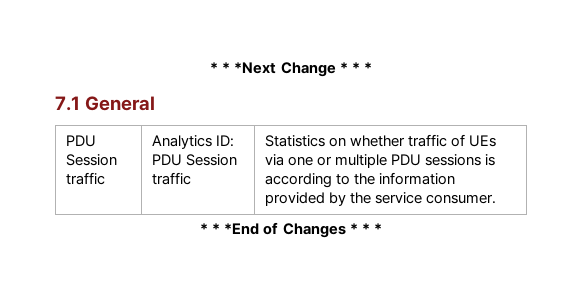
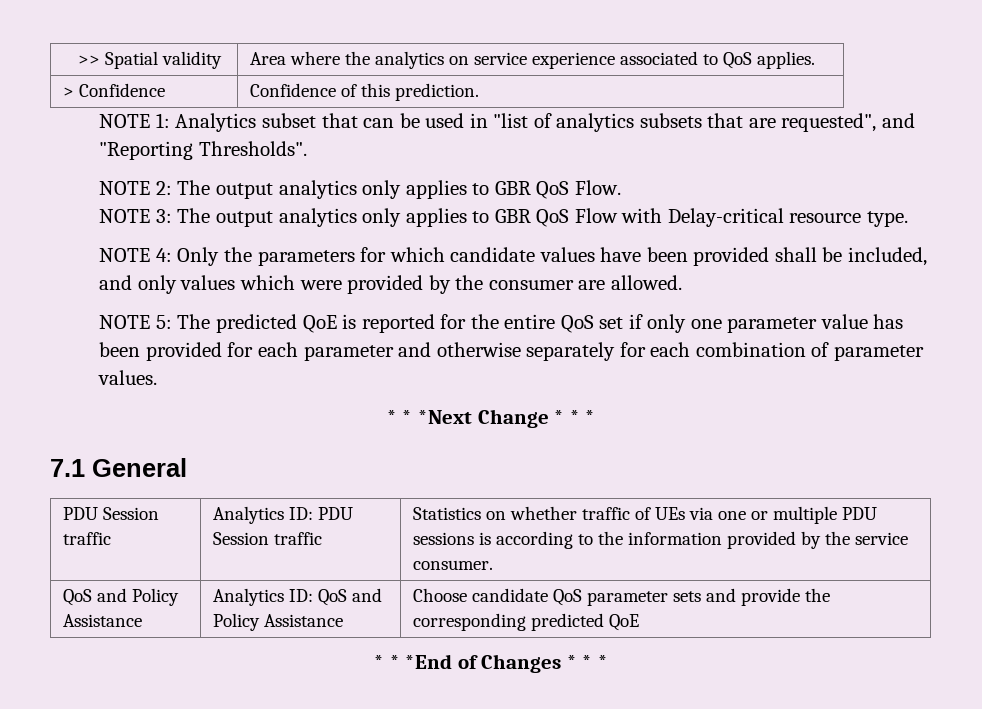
(210, 67) none -> [77,51,222,69] [249,51,815,69] [62,83,165,97] [249,83,479,101] [99,113,915,132] [99,141,307,160] [99,180,621,199] [99,208,908,227] [99,247,927,266] [99,275,682,294] [99,314,904,333] [99,342,924,361] [98,370,158,385] >> Spatial validity | Area where the analytics on service experience associated to QoS applies. // > Confidence | Confidence of this prediction. // NOTE 1: Analytics subset that can be used in "list of analytics subsets that are requested", and "Reporting Thresholds". // NOTE 2: The output analytics only applies to GBR QoS Flow. // NOTE 3: The output analytics only applies to GBR QoS Flow with Delay-critical resource type. // NOTE 4: Only the parameters for which candidate values have been provided shall be included, and only values which were provided by the consumer are allowed. // NOTE 5: The predicted QoE is reported for the entire QoS set if only one parameter value has been provided for each parameter and otherwise separately for each combination of parameter values. //
(496, 199) none -> [62,588,179,606] [62,614,142,627] [212,588,382,606] [212,613,343,631] [412,588,830,606] [412,613,639,631] // QoS and Policy Assistance | Analytics ID: QoS and Policy Assistance | Choose candidate QoS parameter sets and provide the corresponding predicted QoE

